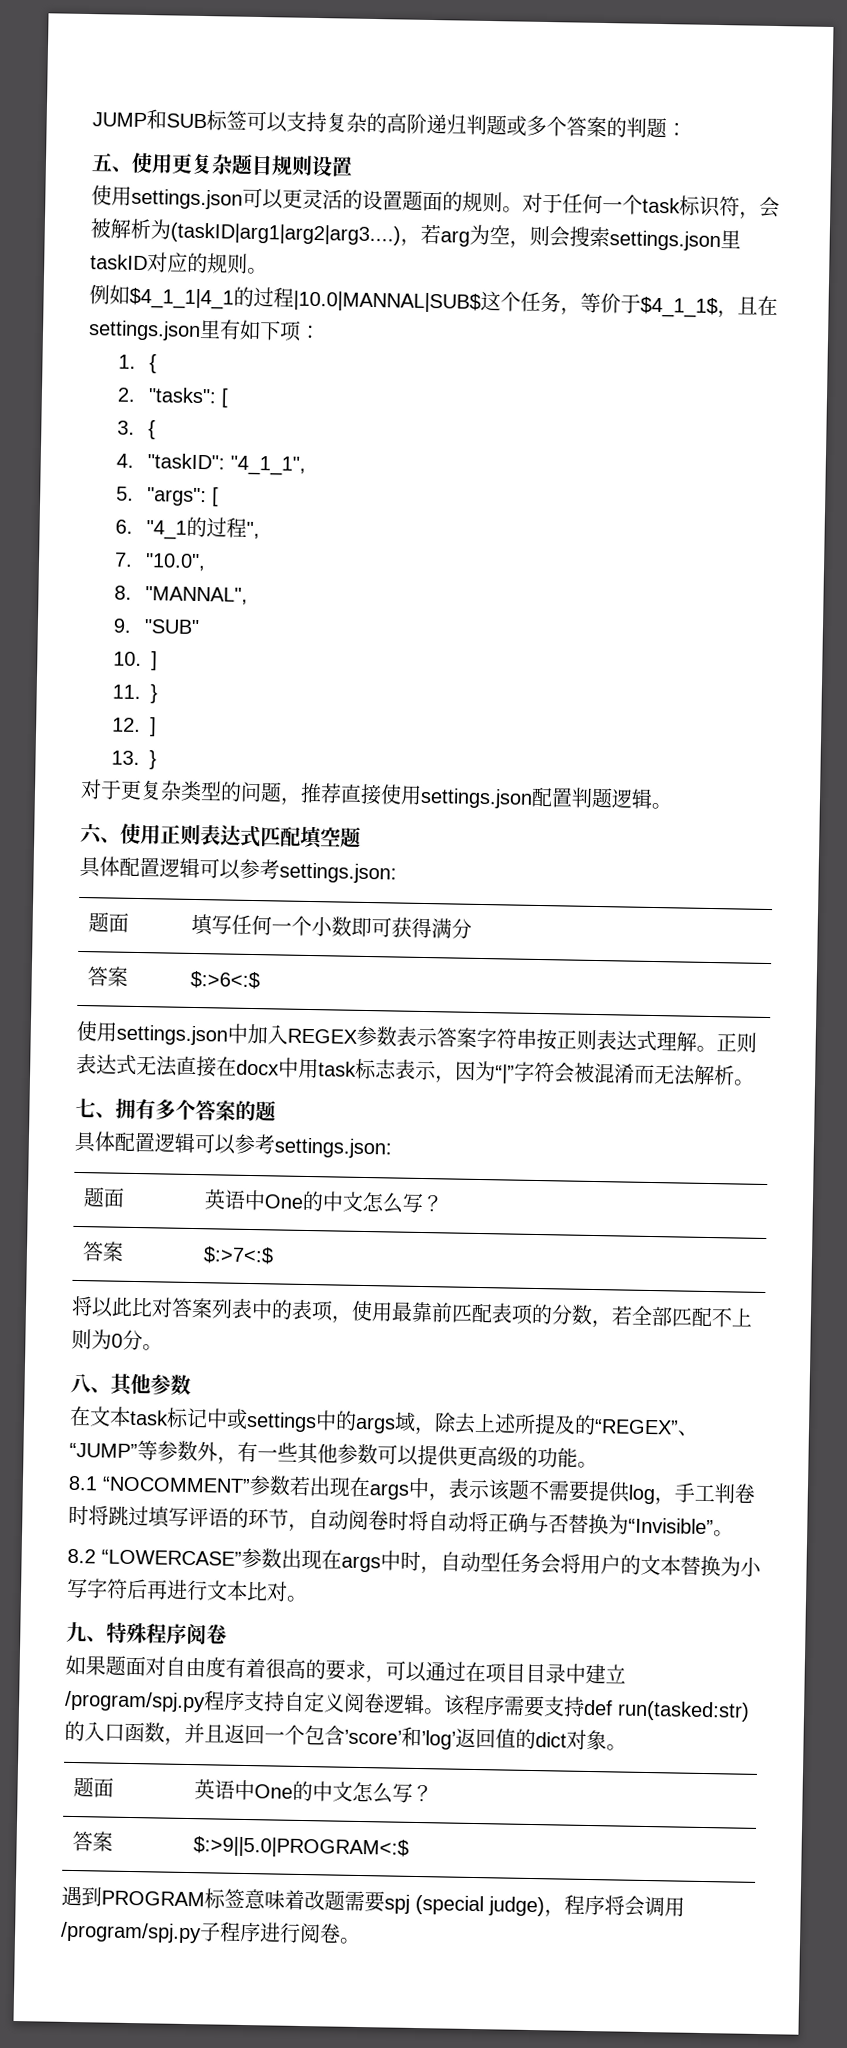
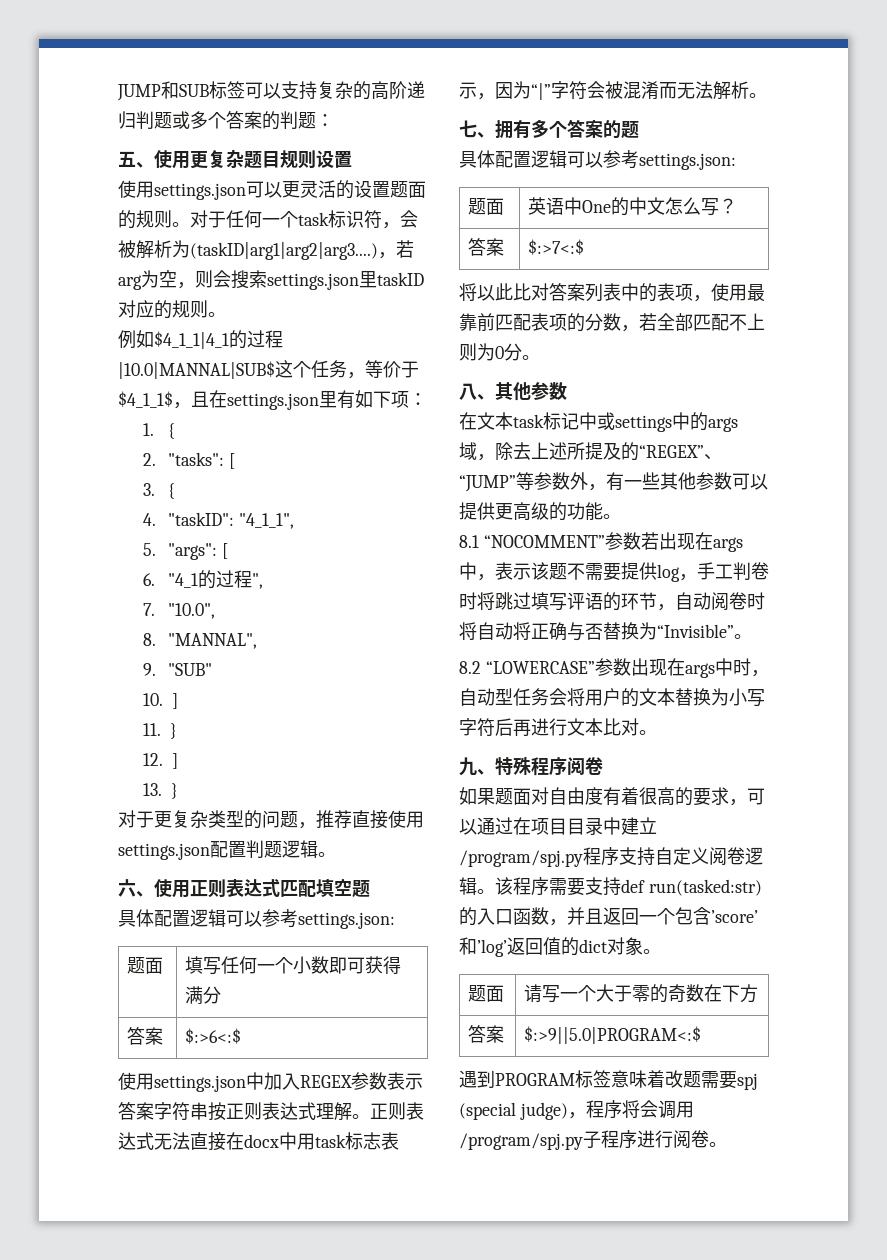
[194,1779,434,1804] 英语中One的中文怎么写？ -> [524,984,759,1003] 请写一个大于零的奇数在下方

